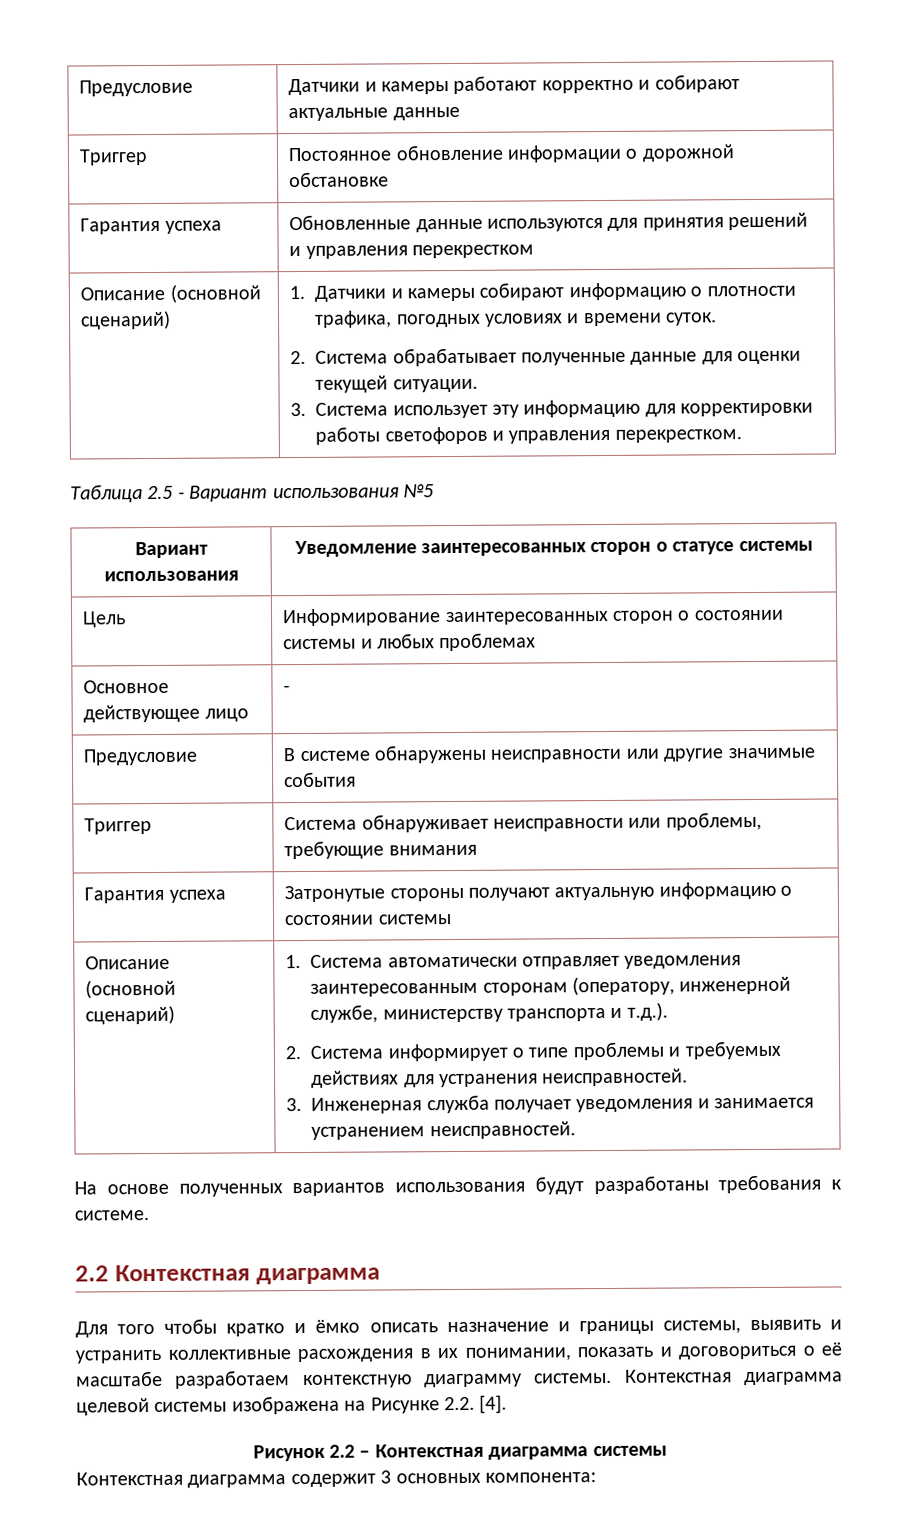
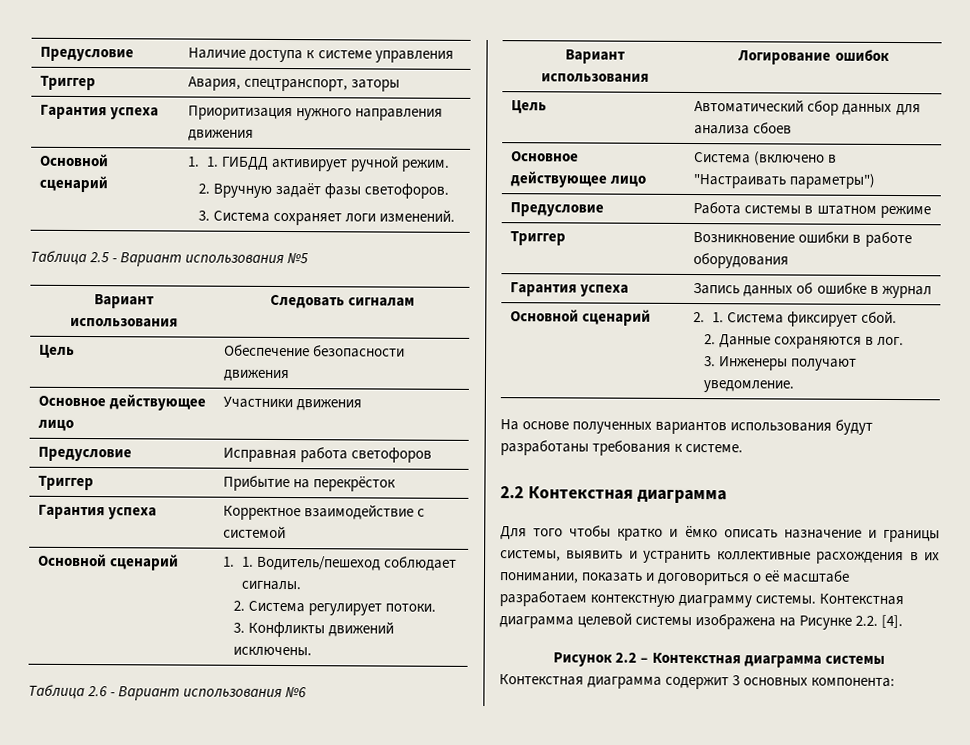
[79,79,194,97] [288,74,740,96] [288,106,460,122] [79,149,149,166] [288,144,735,163] [289,171,390,188] [80,217,222,235] [289,212,809,233] [289,244,535,259] [80,284,261,303] [80,310,172,330] [289,282,796,302] [314,310,718,328] [290,347,802,367] [315,375,478,393] [290,399,814,419] [315,426,742,445] Предусловие | Датчики и камеры работают корректно и собирают актуальные данные // Триггер | Постоянное обновление информации о дорожной обстановке // Гарантия успеха | Обновленные данные используются для принятия решений и управления перекрестком // Описание (основной сценарий) | 1. Датчики и камеры собирают информацию о плотности трафика, погодных условиях и времени суток. // 2. Система обрабатывает полученные данные для оценки текущей ситуации. // 3. Система использует эту информацию для корректировки работы светофоров и управления перекрестком. -> [40,46,135,62] [188,47,454,63] [40,75,97,91] [188,76,401,92] [40,104,160,120] [188,105,444,121] [188,129,255,141] [40,153,110,167] [39,175,109,193] [188,155,451,172] [197,182,450,199] [197,209,456,226] Предусловие | Наличие доступа к системе управления // Триггер | Авария, спецтранспорт, заторы // Гарантия успеха | Приоритизация нужного направления движения // Основной сценарий | 1. 1. ГИБДД активирует ручной режим. // 2. Вручную задаёт фазы светофоров. // 3. Система сохраняет логи изменений.
[293,540,813,558] [82,611,127,628] [282,608,784,627] [283,632,537,652] [83,679,170,694] [83,704,249,723] [283,685,291,693] [83,748,198,766] [283,744,815,764] [284,771,357,788] [84,818,153,835] [284,811,762,833] [284,840,477,860] [84,886,226,904] [284,881,793,903] [284,914,452,926] [85,955,171,970] [85,979,177,999] [85,1005,176,1025] [285,954,742,970] [310,976,792,997] [310,1002,668,1023] [285,1040,781,1062] [311,1068,689,1088] [286,1094,815,1114] [311,1121,576,1140] Уведомление заинтересованных сторон о статусе системы // Цель | Информирование заинтересованных сторон о состоянии системы и любых проблемах // Основное действующее лицо | - // Предусловие | В системе обнаружены неисправности или другие значимые события // Триггер | Система обнаруживает неисправности или проблемы, требующие внимания // Гарантия успеха | Затронутые стороны получают актуальную информацию о состоянии системы // Описание (основной сценарий) | 1. Система автоматически отправляет уведомления заинтересованным сторонам (оператору, инженерной службе, министерству транспорта и т.д.). // 2. Система информирует о типе проблемы и требуемых действиях для устранения неисправностей. // 3. Инженерная служба получает уведомления и занимается устранением неисправностей. -> [269,294,416,309] [39,344,76,358] [224,344,406,358] [223,369,291,382] [38,394,207,411] [38,419,75,431] [223,396,363,411] [38,446,133,462] [223,447,433,463] [38,475,95,491] [223,475,397,492] [38,504,158,520] [223,504,426,521] [223,525,287,539] [38,553,180,571] [223,555,457,571] [240,580,301,591] [232,600,437,616] [232,621,394,638] [232,646,312,657] [28,684,308,701] [564,49,625,64] [540,73,649,83] [737,49,890,65] [511,100,548,114] [694,99,921,116] [694,122,793,135] [511,151,580,162] [510,171,647,188] [694,151,838,166] [693,173,876,189] [510,202,605,217] [693,202,931,219] [510,231,567,246] [693,231,912,248] [693,253,790,269] [510,282,630,297] [693,282,932,299] [510,309,652,326] [693,310,897,327] [703,334,905,349] [703,356,857,371] [702,380,794,393] Следовать сигналам // Цель | Обеспечение безопасности движения // Основное действующее лицо | Участники движения // Предусловие | Исправная работа светофоров // Триггер | Прибытие на перекрёсток // Гарантия успеха | Корректное взаимодействие с системой // Основной сценарий | 1. 1. Водитель/пешеход соблюдает сигналы. // 2. Система регулирует потоки. // 3. Конфликты движений исключены. // Таблица 2.6 - Вариант использования №6 // Вариант использования | Логирование ошибок // Цель | Автоматический сбор данных для анализа сбоев // Основное действующее лицо | Система (включено в "Настраивать параметры") // Предусловие | Работа системы в штатном режиме // Триггер | Возникновение ошибки в работе оборудования // Гарантия успеха | Запись данных об ошибке в журнал // Основной сценарий | 2. 1. Система фиксирует сбой. // 2. Данные сохраняются в лог. // 3. Инженеры получают уведомление.

